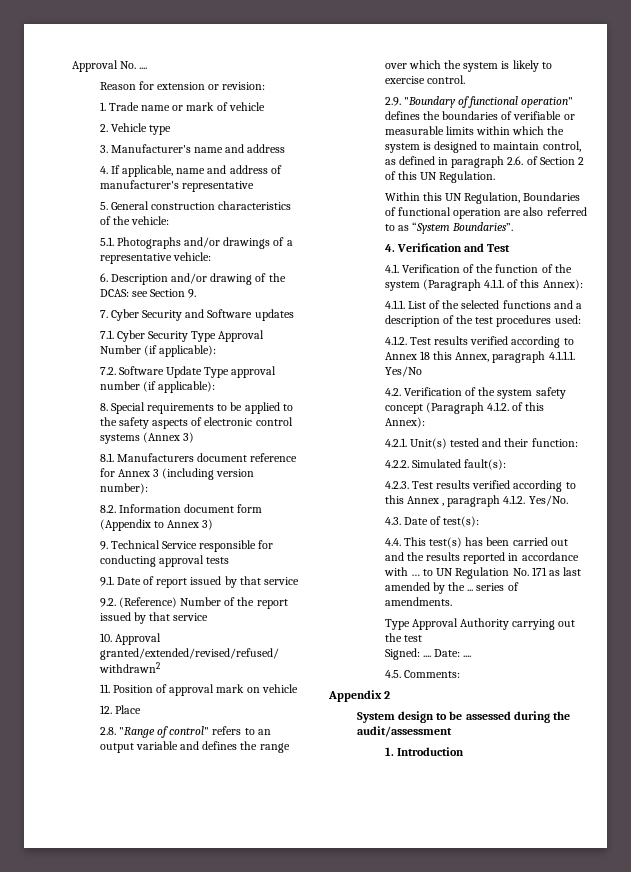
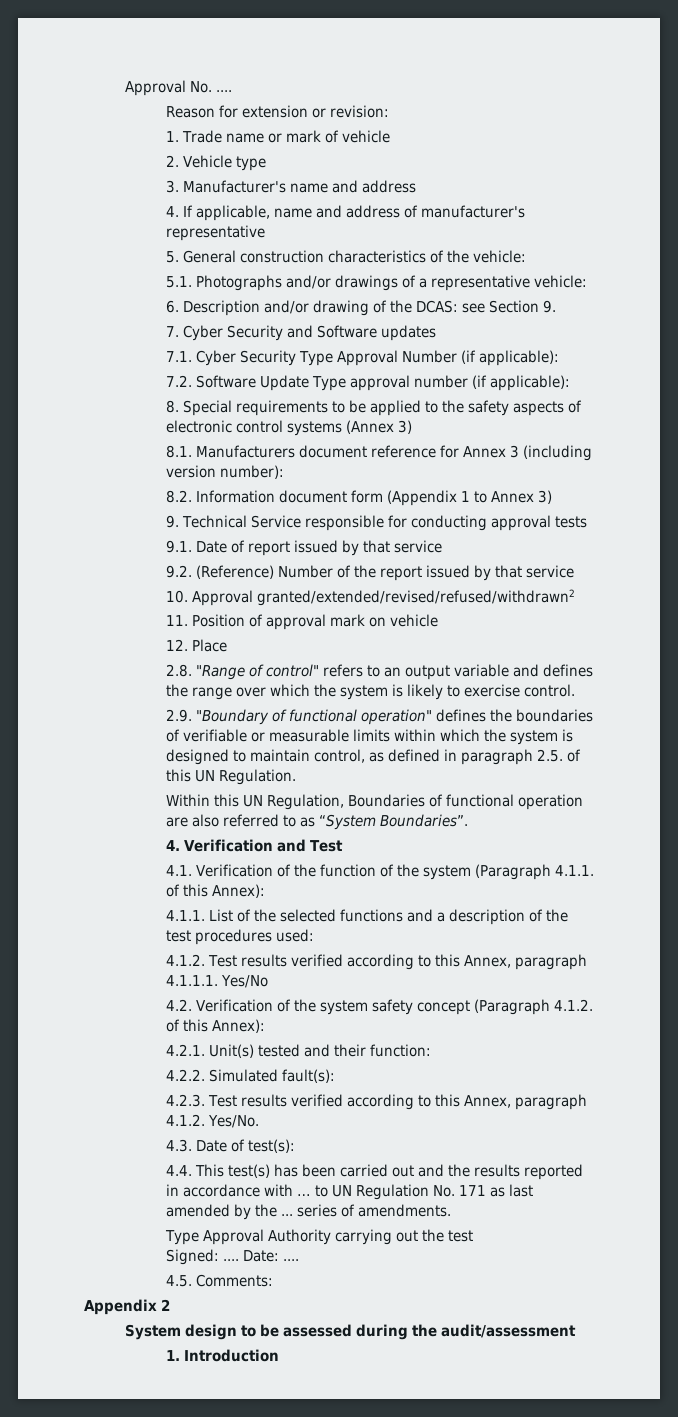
(151, 525) none -> [460,491,470,502] 1
[507,156,585,165] 2.6. of Section 2 -> [536,749,563,762] 2.5.
[384,351,430,360] Annex 18 -> (431, 961) none
[406,496,444,506] Annex , -> [463,1095,511,1108] Annex,

